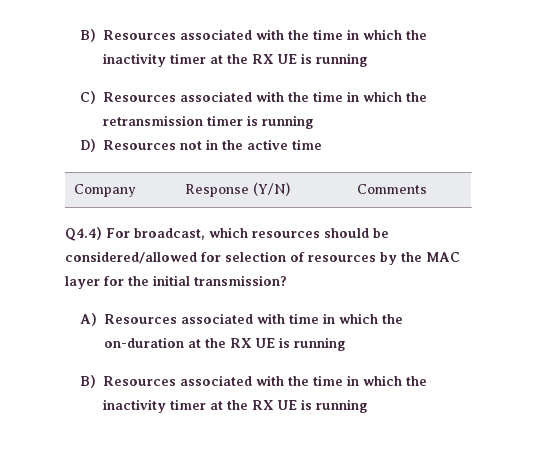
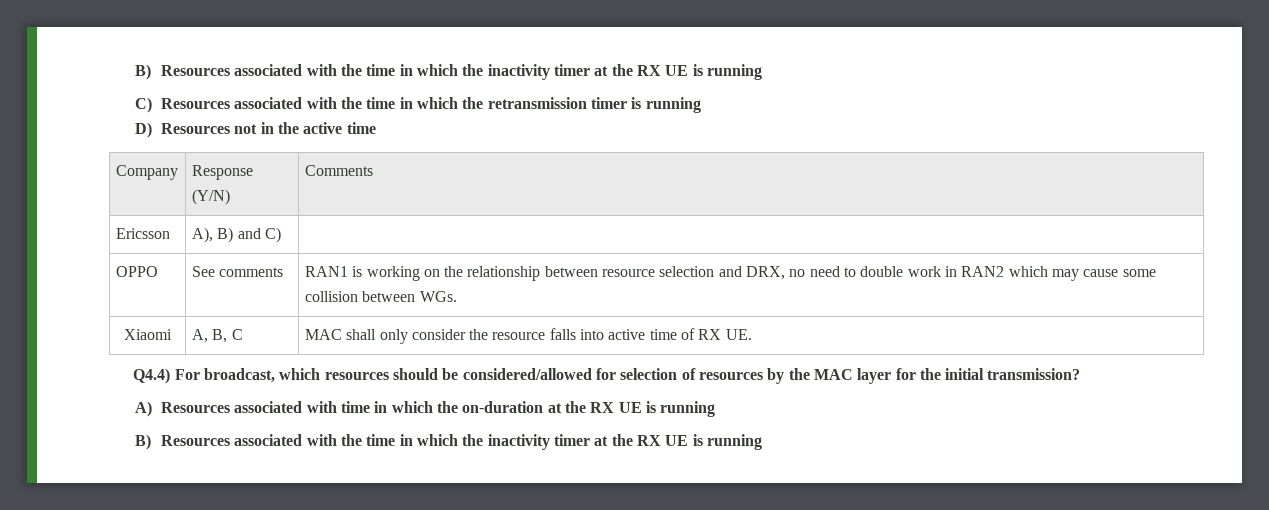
(427, 189) none -> [115,228,170,239] [191,227,281,243] [115,266,158,277] [191,266,284,277] [304,266,1156,281] [304,291,457,302] [124,329,172,340] [191,329,243,343] [304,328,752,344] // Ericsson | A), B) and C) | // OPPO | See comments | RAN1 is working on the relationship between resource selection and DRX, no need to double work in RAN2 which may cause some collision between WGs. // Xiaomi | A, B, C | MAC shall only consider the resource falls into active time of RX UE.

